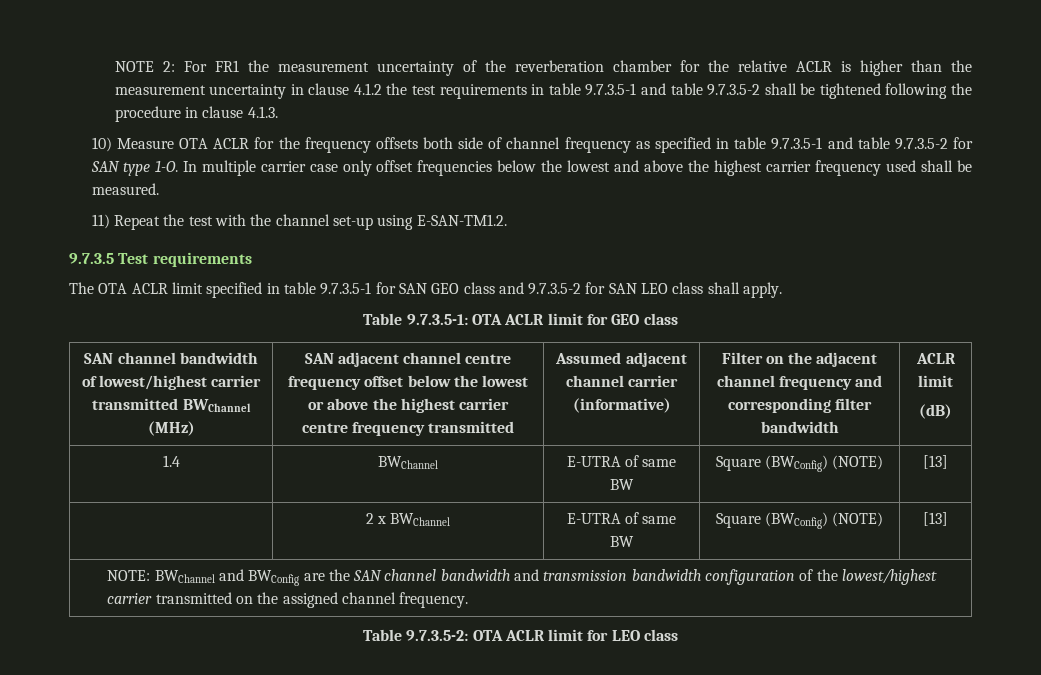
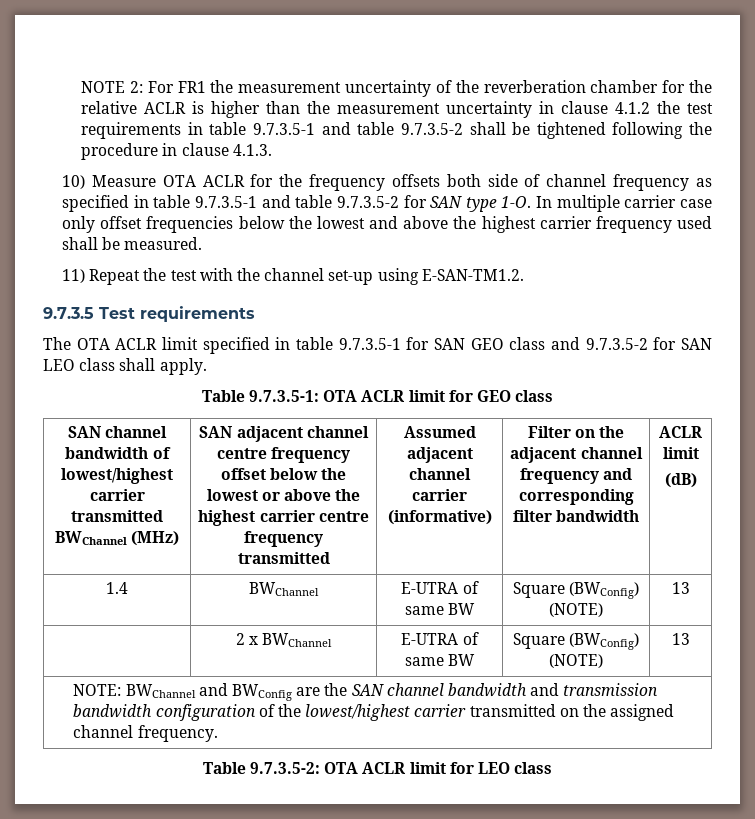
[923,455,948,469] [13] -> [671,582,690,594] 13
[923,512,948,526] [13] -> [671,633,690,645] 13

